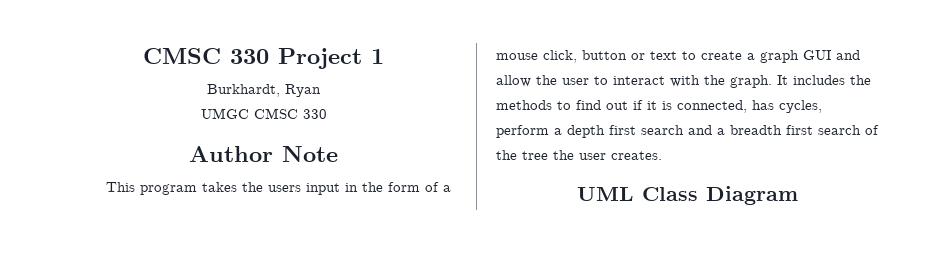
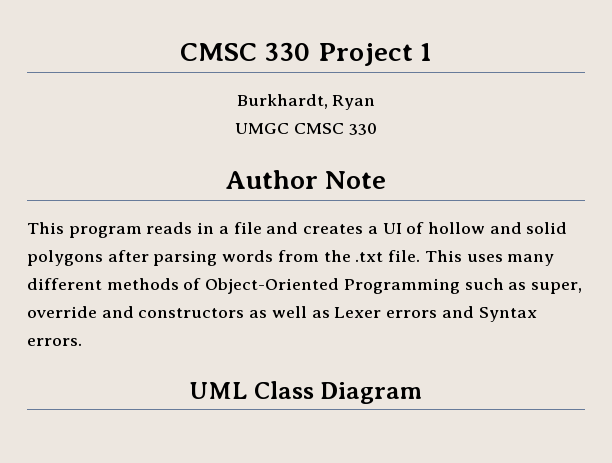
[201,182,451,195] [496,50,860,63] [496,75,871,88] [496,100,822,113] [496,125,879,138] [496,150,662,160] takes the users input in the form of a mouse click, button or text to create a graph GUI and allow the user to interact with the graph. It includes the methods to find out if it is connected, has cycles, perform a depth first search and a breadth first search of the tree the user creates. -> [146,222,568,234] [27,250,555,266] [27,278,583,294] [27,306,537,322] [27,338,82,346] reads in a file and creates a UI of hollow and solid polygons after parsing words from the .txt file. This uses many different methods of Object-Oriented Programming such as super, override and constructors as well as Lexer errors and Syntax errors.

